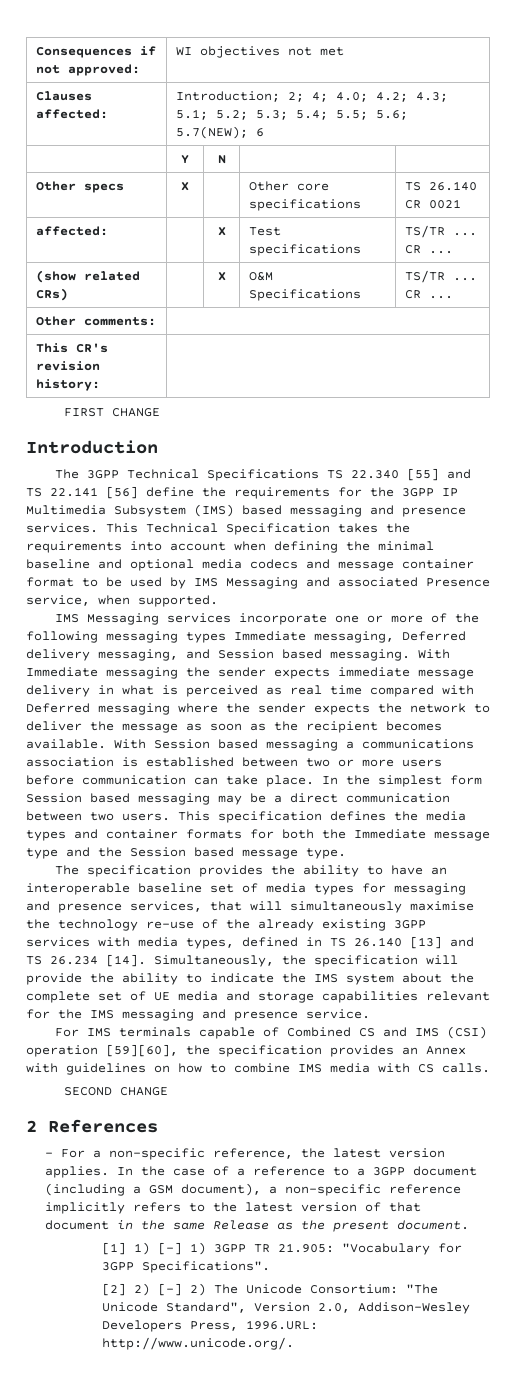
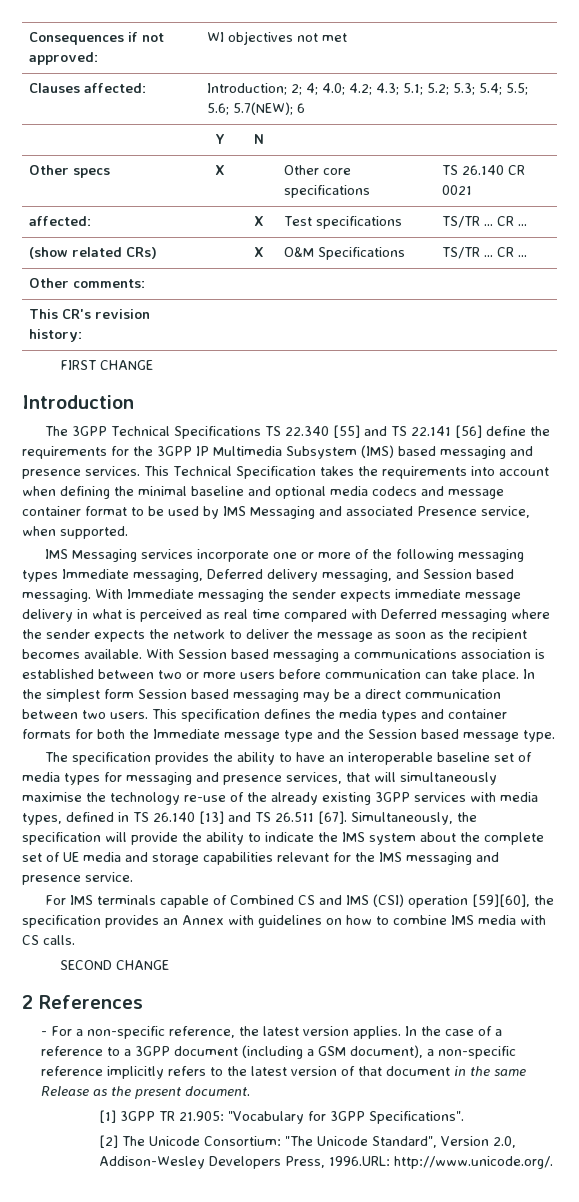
[50,954,146,967] 26.234 [14]. -> [275,811,347,824] 26.511 [67].
[134,1242,207,1255] 1) [-] 1) -> (116, 1116) none
[134,1283,207,1296] 2) [-] 2) -> (118, 1141) none

